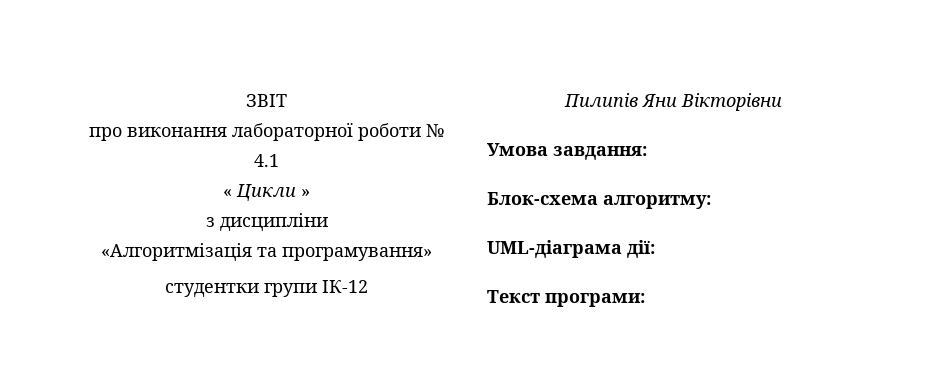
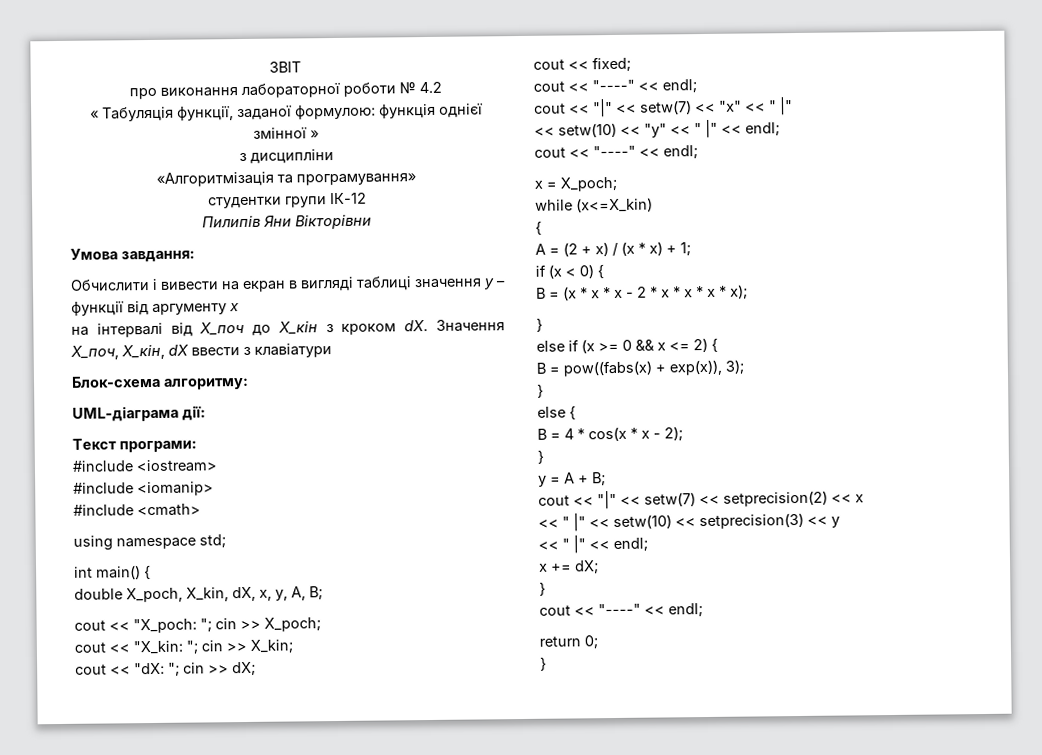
[254,154,279,167] 4.1 -> [418,81,442,94] 4.2
[236,184,296,202] Цикли -> [101,103,484,122] [253,127,308,139] Табуляція функції, заданої формулою: функція однієї змінної
(647, 153) none -> [70,276,506,293] [71,301,239,316] [71,319,505,338] [70,343,332,360] // Обчислити і вивести на екран в вигляді таблиці значення y – функції від аргументу x // на інтервалі від X_поч до X_кін з кроком dX. Значення X_поч, X_кін, dX ввести з клавіатури
(645, 300) none -> [72,459,217,473] [73,481,214,497] [73,503,201,517] [73,534,226,551] [74,565,151,580] [74,586,323,603] [74,617,321,634] [74,639,293,655] [75,661,256,677] [533,56,631,73] [533,79,697,94] [534,97,793,118] [534,119,780,138] [534,145,698,160] [534,176,617,192] [535,197,653,213] [535,220,542,235] [535,241,691,257] [535,264,604,279] [536,284,748,301] [536,317,543,332] [536,337,718,354] [536,359,744,377] [537,383,544,398] [537,405,576,420] [537,426,683,442] [537,449,544,464] [538,472,606,487] [538,490,864,510] [538,512,840,532] [538,535,648,554] [539,560,599,575] [539,581,546,596] [539,603,703,618] [539,635,598,650] [540,656,547,671] // #include <iostream> // #include <iomanip> // #include <cmath> // using namespace std; // int main() { // double X_poch, X_kin, dX, x, y, A, B; // cout << "X_poch: "; cin >> X_poch; // cout << "X_kin: "; cin >> X_kin; // cout << "dX: "; cin >> dX; // cout << fixed; // cout << "----" << endl; // cout << "|" << setw(7) << "x" << " |" // << setw(10) << "y" << " |" << endl; // cout << "----" << endl; // x = X_poch; // while (x<=X_kin) // { // A = (2 + x) / (x * x) + 1; // if (x < 0) { // B = (x * x * x - 2 * x * x * x * x); // } // else if (x >= 0 && x <= 2) { // B = pow((fabs(x) + exp(x)), 3); // } // else { // B = 4 * cos(x * x - 2); // } // y = A + B; // cout << "|" << setw(7) << setprecision(2) << x // << " |" << setw(10) << setprecision(3) << y // << " |" << endl; // x += dX; // } // cout << "----" << endl; // return 0; // }

